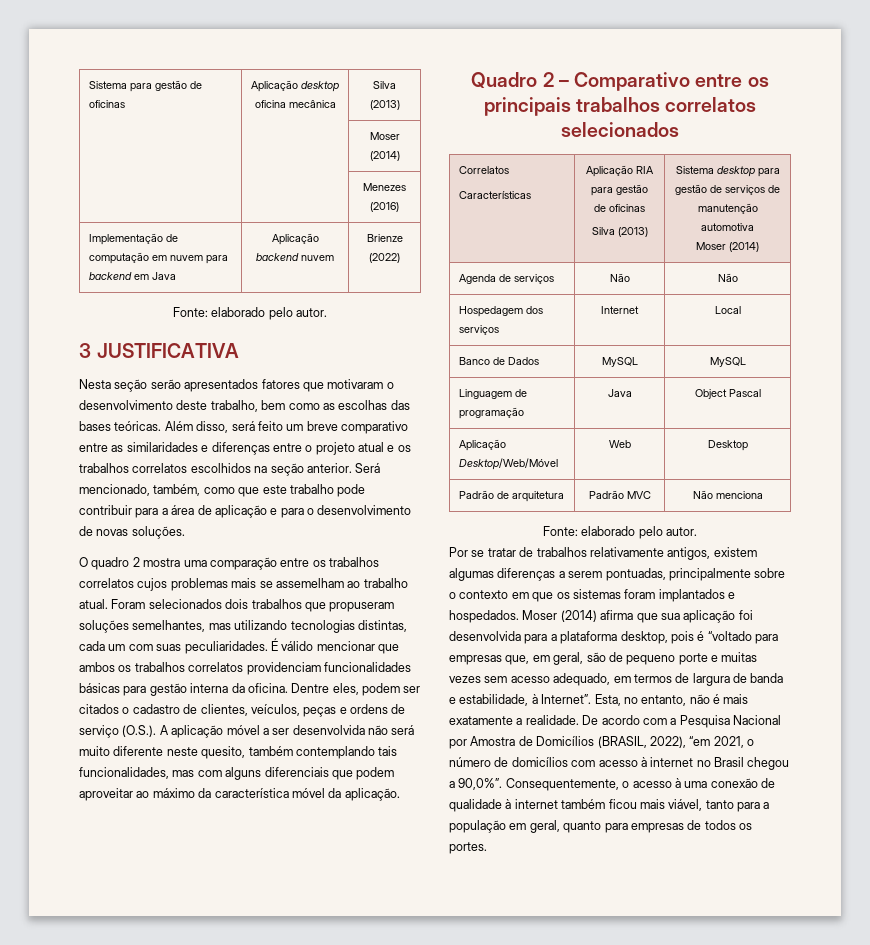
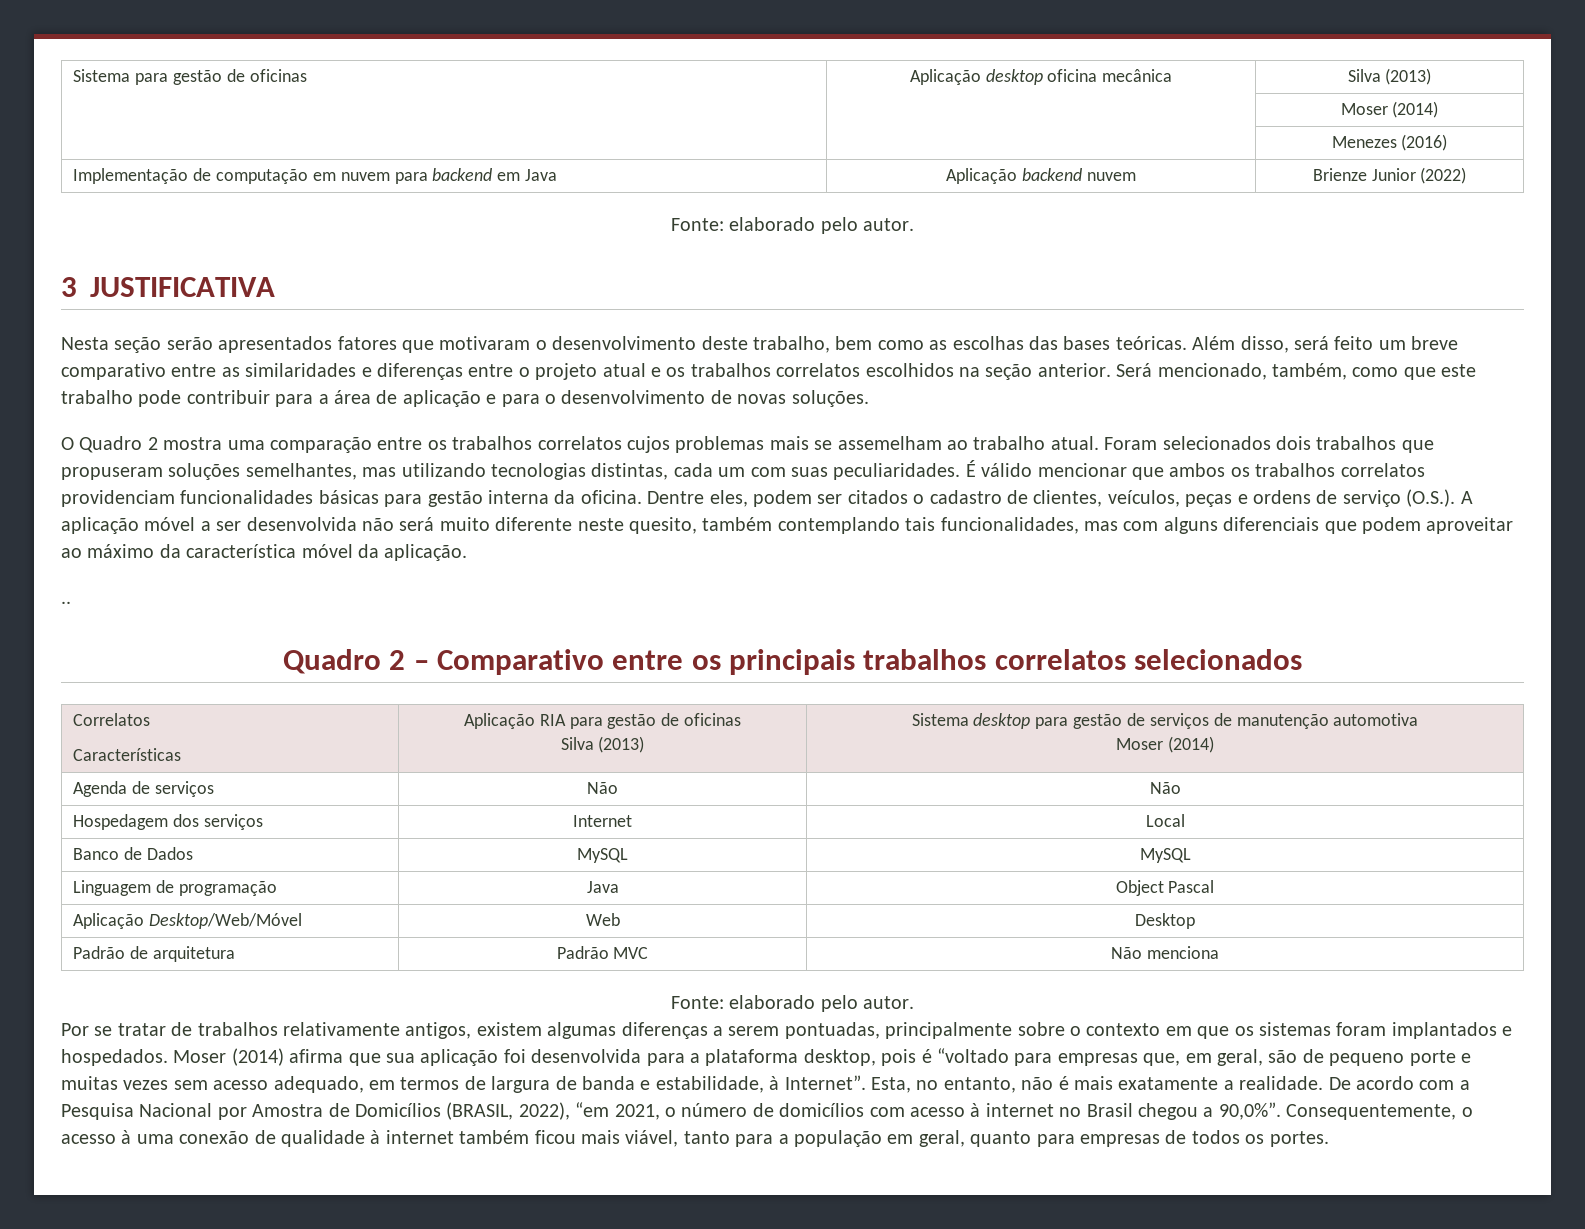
(403, 238) none -> [1371,168,1416,181] Junior
[91,557,130,570] quadro -> [79,436,143,453] Quadro
(400, 794) none -> [61,601,71,604] // ..

